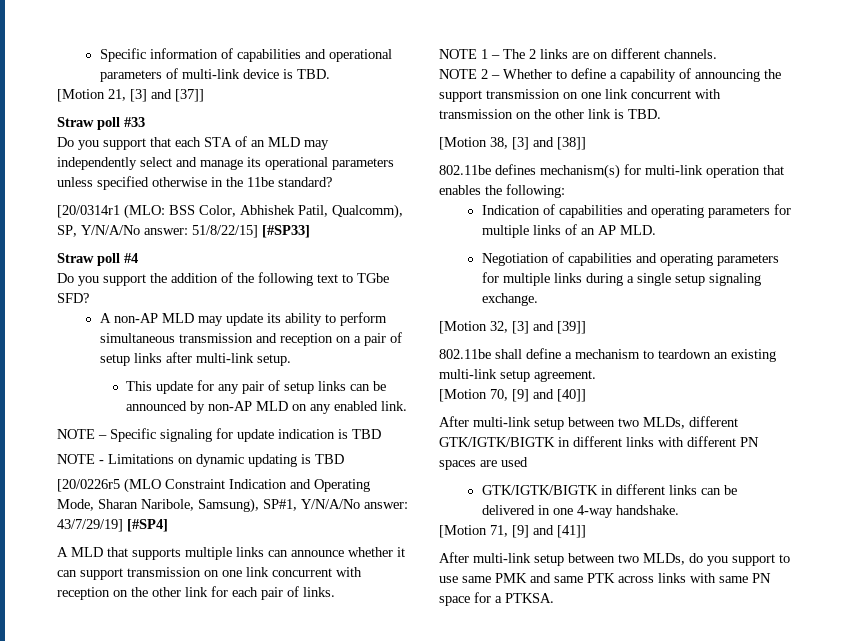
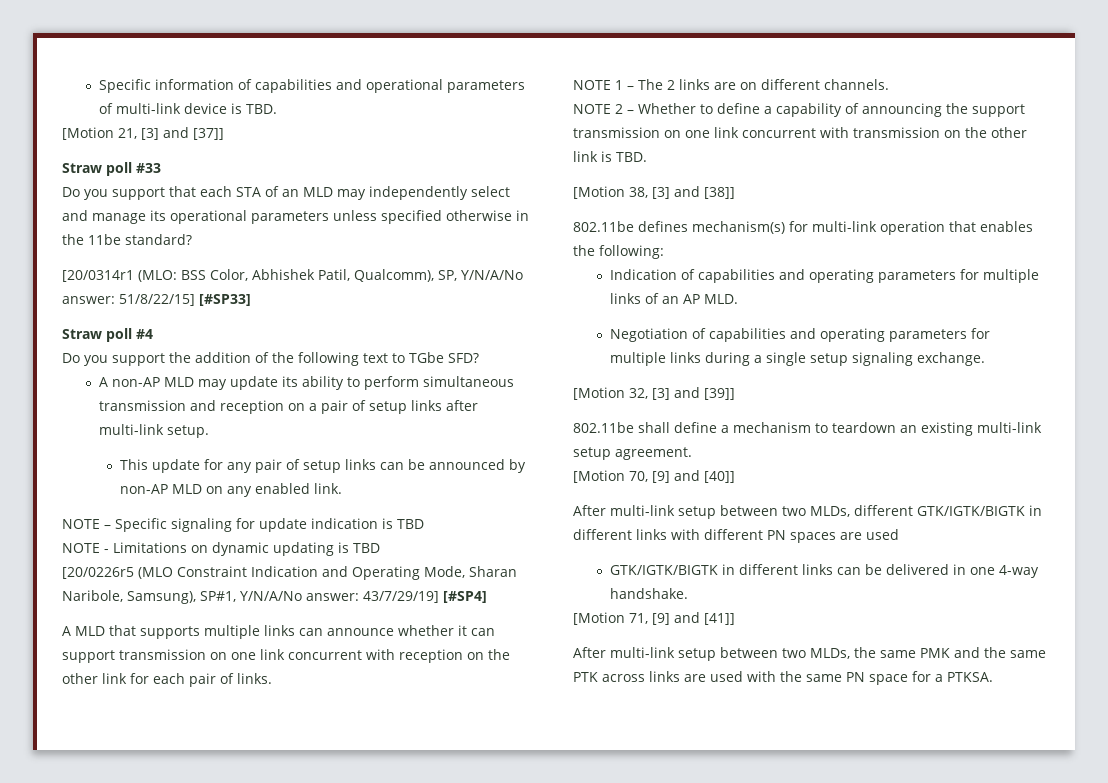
[689,553,790,566] [439,576,458,583] do you support to use -> [854,647,876,658] the
(551, 578) none -> [984,647,1006,658] the
[690,573,716,583] with -> [684,671,802,682] are used with the

